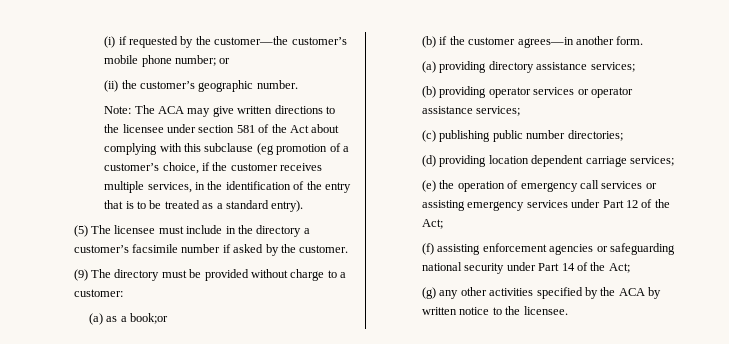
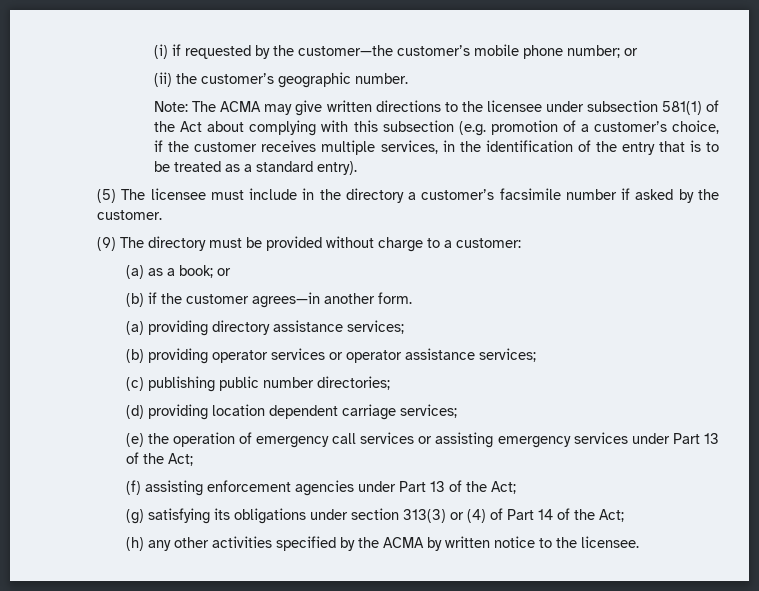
[158,106,185,114] ACA -> [220,101,262,112] ACMA
[198,125,255,133] section 581 -> [586,100,702,115] subsection 581(1)
[204,143,274,155] subclause (eg -> [382,120,486,136] subsection (e.g.
[130,313,169,324] book;or -> [178,265,231,278] book; or
[625,200,638,208] 12 -> [704,433,720,444] 13
[596,243,675,255] [422,262,536,274] or safeguarding national security under -> [357,480,516,494] [125,508,503,524] under Part 13 of the Act; // (g) satisfying its obligations under section 313(3) or (4) of
[422,287,437,299] (g) -> [125,537,144,551] (h)
[618,288,645,296] ACA -> [382,537,424,548] ACMA

